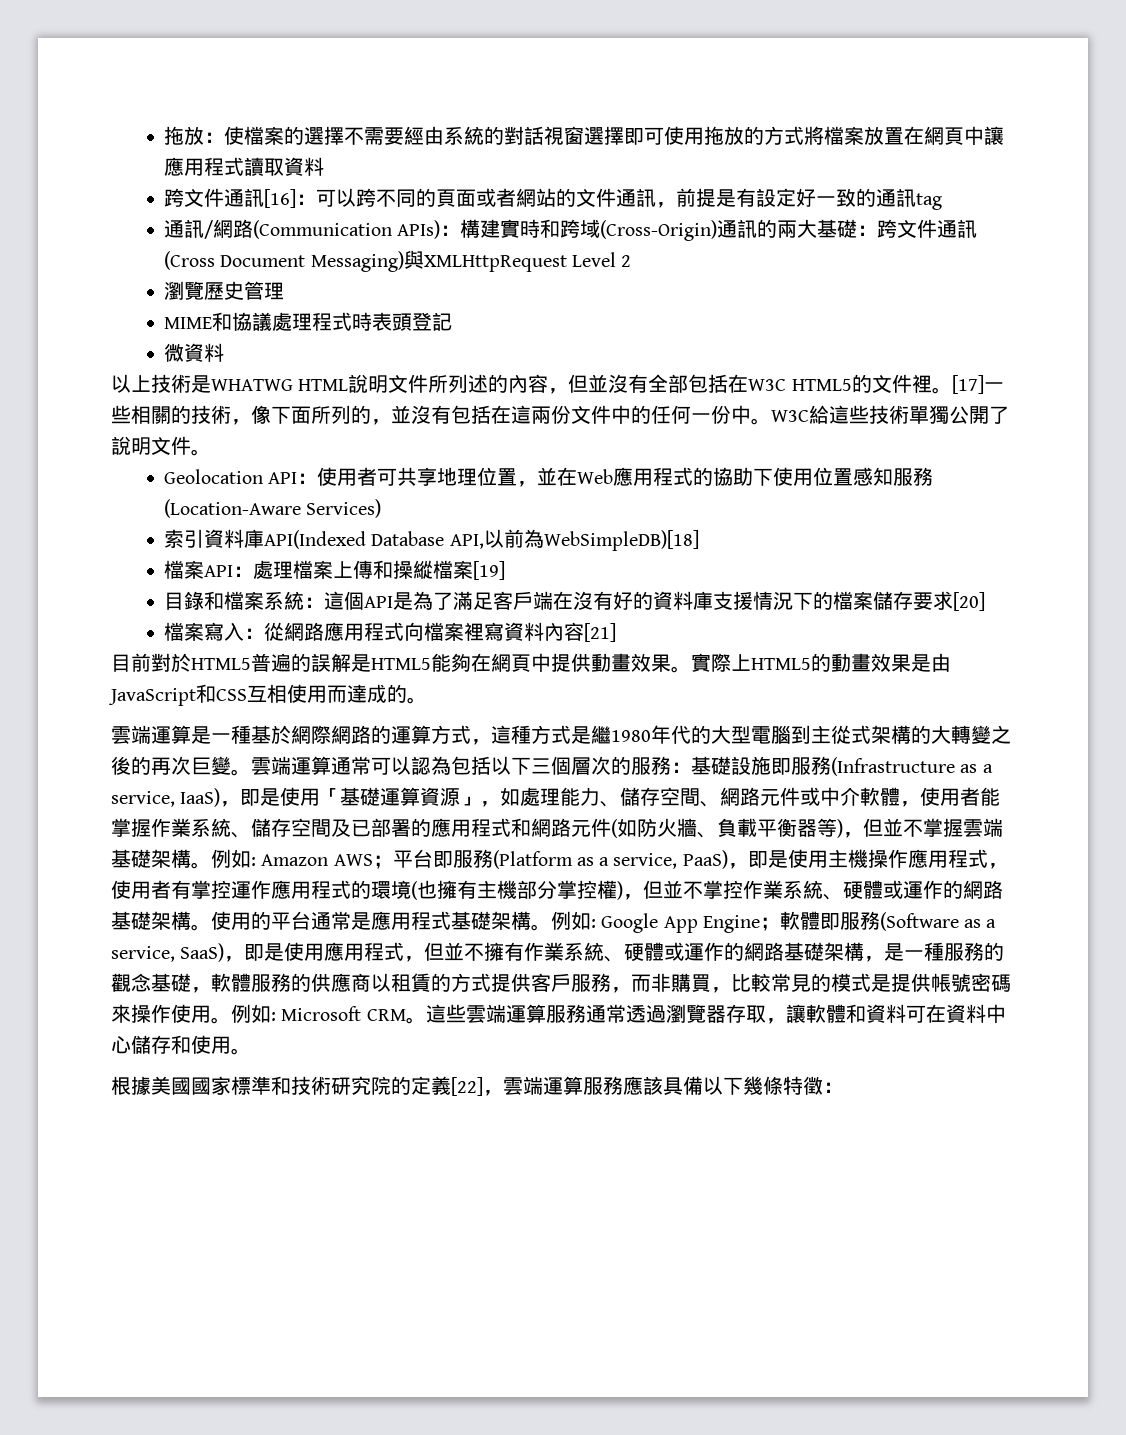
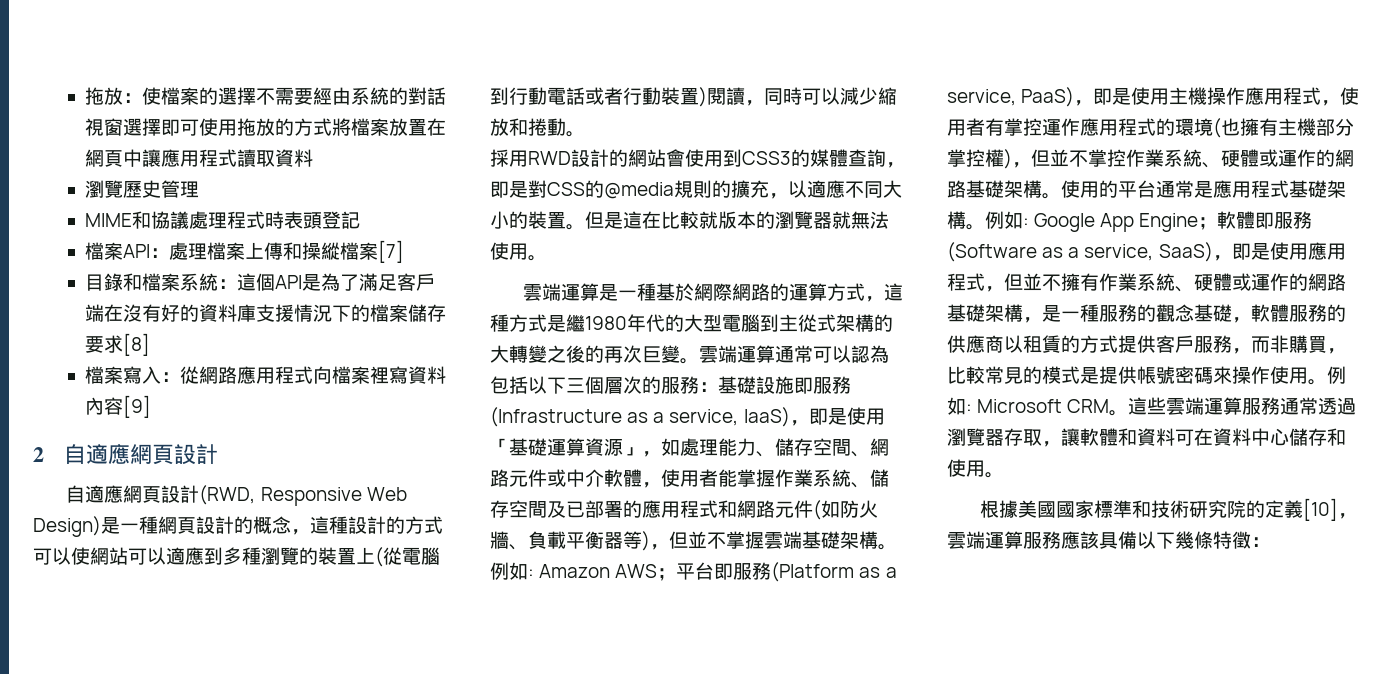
[164,188,943,210] [164,219,978,241] [164,250,632,272] // 跨文件通訊[16]：可以跨不同的頁面或者網站的文件通訊，前提是有設定好一致的通訊tag // 通訊/網路(Communication APIs)：構建實時和跨域(Cross-Origin)通訊的兩大基礎：跨文件通訊(Cross Document Messaging)與XMLHttpRequest Level 2 -> (313, 158) none
[164,343,225,362] [111,374,1004,394] [111,405,1009,425] [111,436,211,456] [164,467,934,487] [164,499,382,518] [164,529,699,551] // 微資料 // 以上技術是WHATWG HTML說明文件所列述的內容，但並沒有全部包括在W3C HTML5的文件裡。[17]一些相關的技術，像下面所列的，並沒有包括在這兩份文件中的任何一份中。W3C給這些技術單獨公開了說明文件。 // Geolocation API：使用者可共享地理位置，並在Web應用程式的協助下使用位置感知服務(Location-Aware Services) // 索引資料庫API(Indexed Database API,以前為WebSimpleDB)[18] -> (360, 220) none
[473,561,506,580] [19] -> [377,240,404,263] [7]
[953,592,986,611] [20] -> [122,333,150,356] [8]
[584,623,617,642] [111,653,951,673] [108,684,407,706] [21] // 目前對於HTML5普遍的誤解是HTML5能夠在網頁中提供動畫效果。實際上HTML5的動畫效果是由JavaScript和CSS互相使用而達成的 -> [122,395,151,418] [33,443,218,465] [66,485,407,506] [33,516,443,537] [33,547,440,567] [490,87,897,107] [490,118,585,137] [490,149,905,168] [490,180,902,199] [490,211,889,230] [490,242,528,260] [9] // 2自適應網頁設計 // 自適應網頁設計(RWD, Responsive Web Design)是一種網頁設計的概念，這種設計的方式可以使網站可以適應到多種瀏覽的裝置上(從電腦到行動電話或者行動裝置)閱讀，同時可以減少縮放和捲動。 // 採用RWD設計的網站會使用到CSS3的媒體查詢，即是對CSS的@media規則的擴充，以適應不同大小的裝置。但是這在比較就版本的瀏覽器就無法使用
[451,1077,483,1096] [22] -> [1303,498,1339,521] [10]

